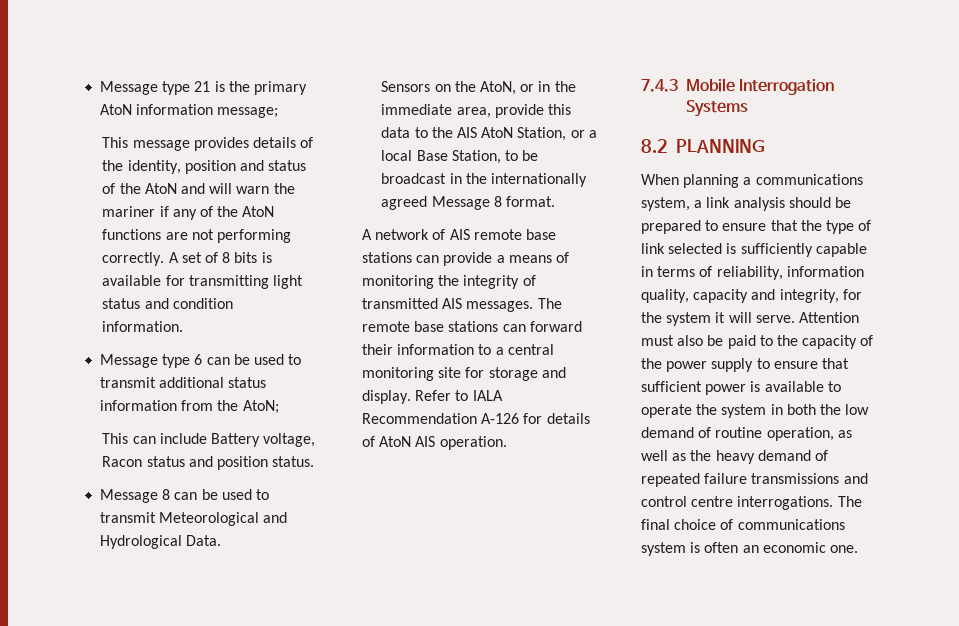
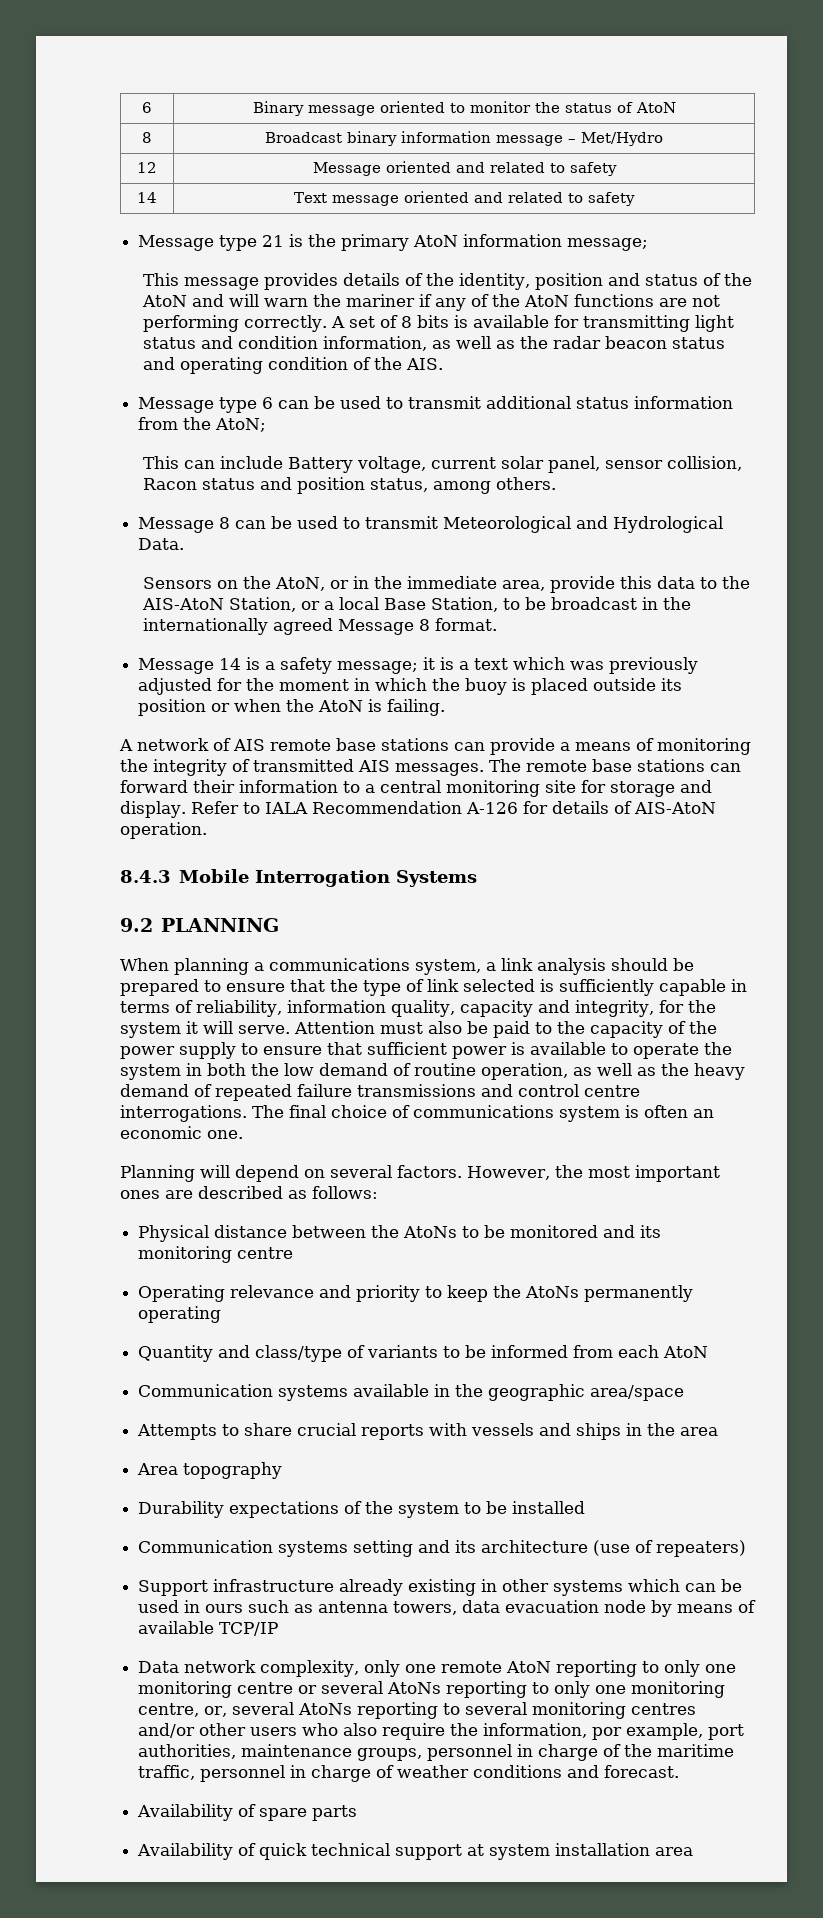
(100, 88) none -> [142,102,152,113] [252,101,676,116] [142,132,152,143] [265,131,663,146] [137,162,157,173] [312,161,617,176] [137,192,157,203] [294,191,635,206] 6 | Binary message oriented to monitor the status of AtoN // 8 | Broadcast binary information message – Met/Hydro // 12 | Message oriented and related to safety // 14 | Text message oriented and related to safety //
[102,321,184,332] information. -> [323,336,726,351] [143,357,444,374] information, as well as the radar beacon status and operating condition of the AIS.
(316, 440) none -> [431,456,743,473] current solar panel, sensor collision,
[272,456,315,467] status. -> [370,477,557,494] status, among others.
[457,127,514,138] AIS AtoN -> [142,598,225,610] AIS-AtoN
(556, 201) none -> [138,657,699,674] [138,678,683,695] [138,699,446,716] // Message 14 is a safety message; it is a text which was previously adjusted for the moment in which the buoy is placed outside its position or when the AtoN is failing.
[379,436,436,447] AtoN AIS -> [633,802,716,814] AIS-AtoN
[641,79,678,92] 7.4.3 -> [120,870,171,883] 8.4.3
[641,139,668,153] 8.2 -> [120,918,153,932] 9.2
(858, 549) none -> [120,1165,720,1182] [120,1186,378,1199] [138,1225,662,1242] [138,1246,294,1263] [138,1285,694,1302] [138,1306,222,1323] [138,1345,709,1362] [138,1384,685,1401] [137,1423,719,1440] [137,1462,283,1479] [138,1501,586,1518] [138,1540,747,1557] [138,1579,743,1596] [138,1600,757,1617] [138,1621,279,1636] [138,1660,737,1677] [138,1681,726,1698] [138,1702,697,1719] [138,1723,745,1740] [138,1744,735,1761] [138,1765,680,1782] [137,1804,358,1821] [137,1843,694,1860] // Planning will depend on several factors. However, the most important ones are described as follows: // Physical distance between the AtoNs to be monitored and its monitoring centre // Operating relevance and priority to keep the AtoNs permanently operating // Quantity and class/type of variants to be informed from each AtoN // Communication systems available in the geographic area/space // Attempts to share crucial reports with vessels and ships in the area // Area topography // Durability expectations of the system to be installed // Communication systems setting and its architecture (use of repeaters) // Support infrastructure already existing in other systems which can be used in ours such as antenna towers, data evacuation node by means of available TCP/IP // Data network complexity, only one remote AtoN reporting to only one monitoring centre or several AtoNs reporting to only one monitoring centre, or, several AtoNs reporting to several monitoring centres and/or other users who also require the information, por example, port authorities, maintenance groups, personnel in charge of the maritime traffic, personnel in charge of weather conditions and forecast. // Availability of spare parts // Availability of quick technical support at system installation area

